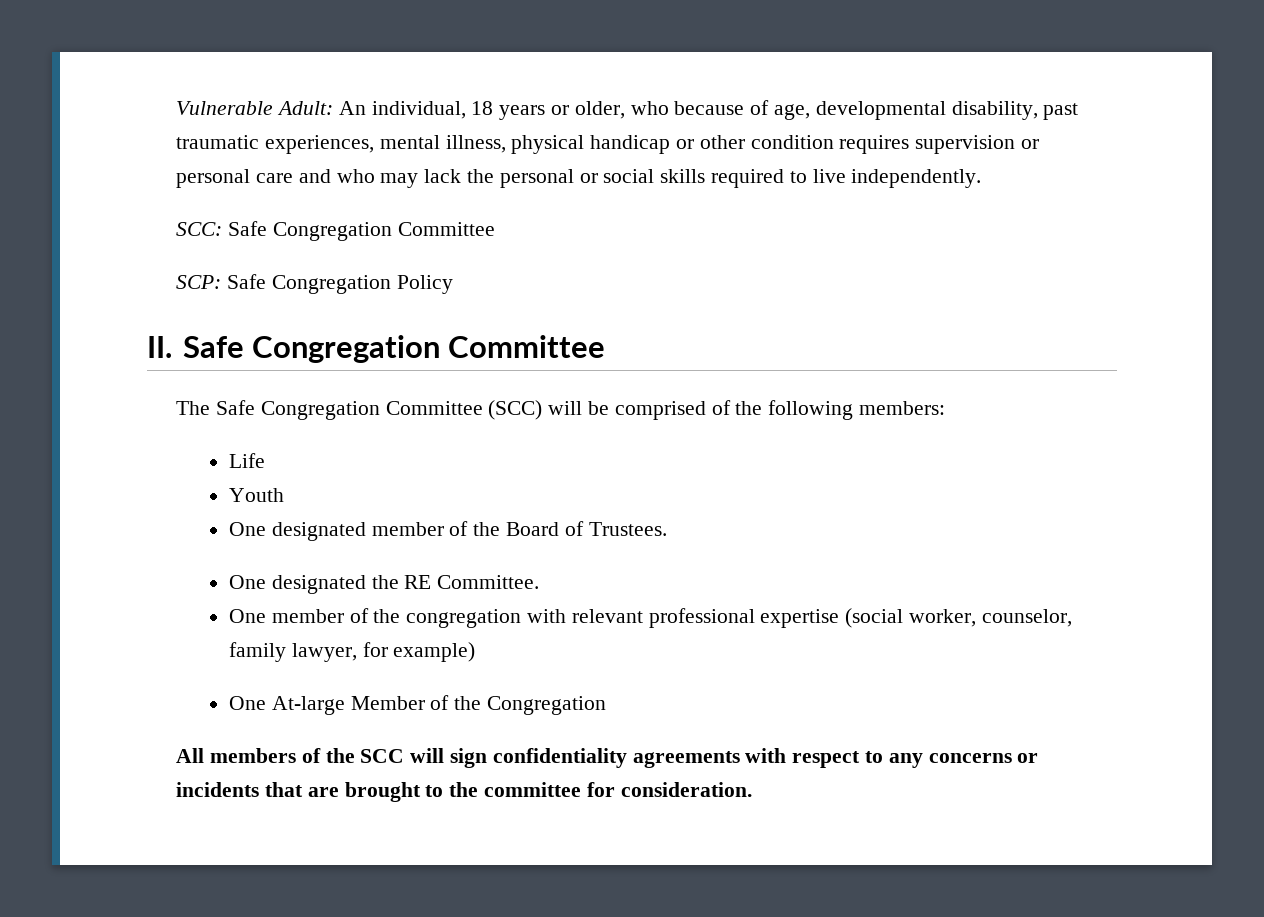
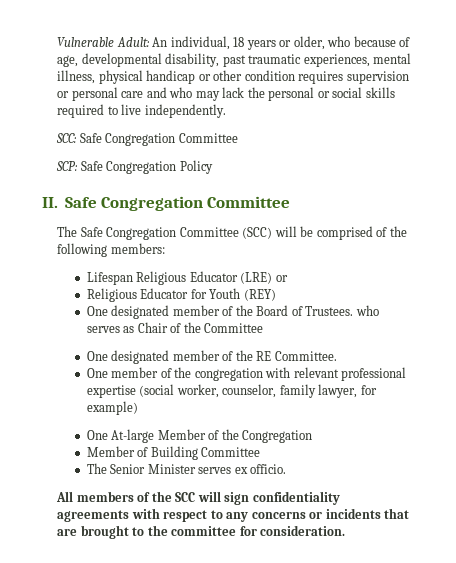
[228,453,265,468] Life // -> [86,271,288,285] [86,288,207,302] Lifespan Religious Educator (LRE) or // Religious Educator for
(284, 495) none -> [243,289,276,301] (REY)
[228,575,366,594] // One designated -> [355,305,379,316] [86,322,264,333] [86,350,234,364] who serves as Chair of the Committee // One designated member of
(606, 705) none -> [86,446,261,460] [86,463,287,474] // Member of Building Committee // The Senior Minister serves ex officio.

